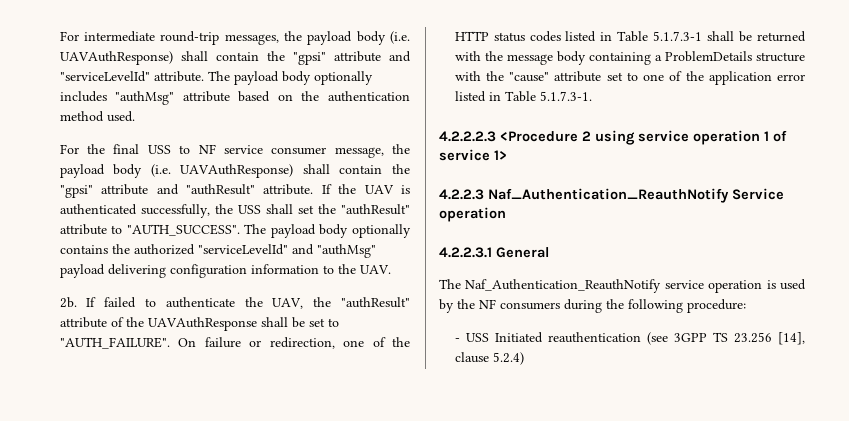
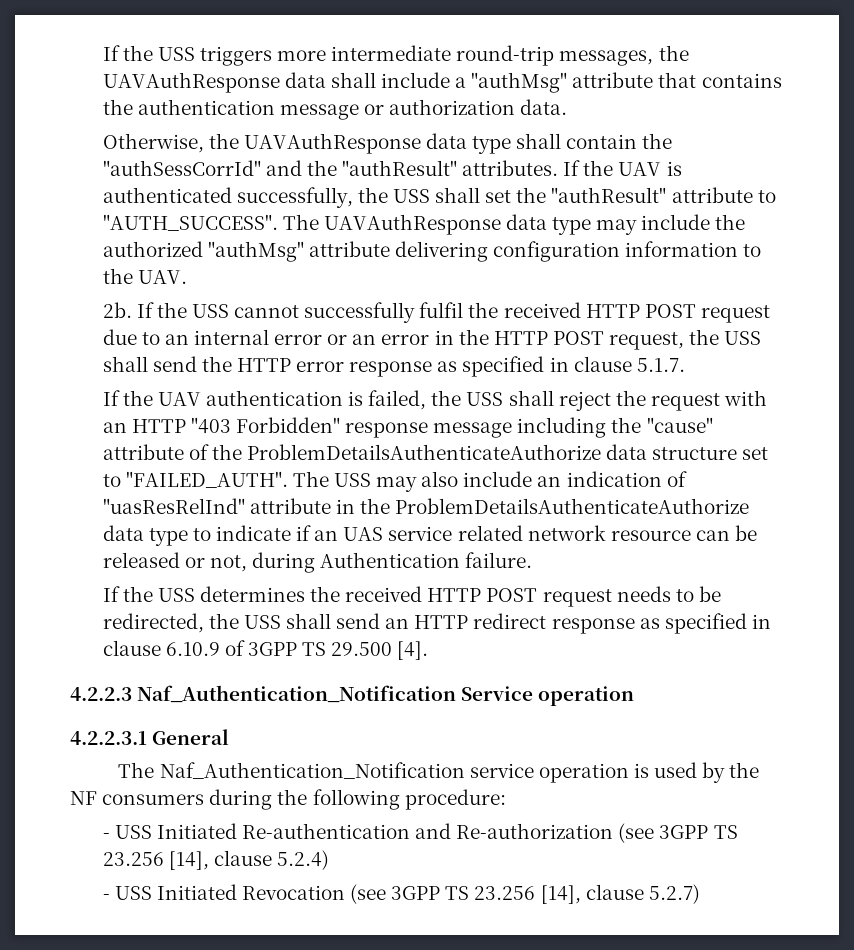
[59,31,410,45] [59,51,412,65] [59,71,373,85] [59,91,411,105] [59,111,135,122] [59,144,410,158] [59,164,410,178] [59,184,314,198] For intermediate round-trip messages, the payload body (i.e. UAVAuthResponse) shall contain the "gpsi" attribute and "serviceLevelId" attribute. The payload body optionally includes "authMsg" attribute based on the authentication method used. // For the final USS to NF service consumer message, the payload body (i.e. UAVAuthResponse) shall contain the "gpsi" attribute and "authResult" attribute. -> [102,45,689,66] [102,72,782,93] [102,99,568,120] [102,133,673,154] [102,160,559,176] If the USS triggers more intermediate round-trip messages, the UAVAuthResponse data shall include a "authMsg" attribute that contains the authentication message or authorization data. // Otherwise, the UAVAuthResponse data type shall contain the "authSessCorrId" and the "authResult" attributes.
[270,224,411,238] [59,244,376,258] [59,264,105,278] payload body optionally contains the authorized "serviceLevelId" and "authMsg" payload -> [323,214,746,235] [102,241,390,262] UAVAuthResponse data type may include the authorized "authMsg" attribute
[104,297,410,309] [59,317,339,331] [59,337,411,349] [454,31,806,42] [454,51,805,65] [454,71,805,85] [454,91,592,102] [439,130,787,145] [439,149,507,161] failed to authenticate the UAV, the "authResult" attribute of the UAVAuthResponse shall be set to "AUTH_FAILURE". On failure or redirection, one of the HTTP status codes listed in Table 5.1.7.3-1 shall be returned with the message body containing a ProblemDetails structure with the "cause" attribute set to one of the application error listed in Table 5.1.7.3-1. // 4.2.2.2.3 <Procedure 2 using service operation 1 of service 1> -> [156,302,770,323] [102,329,762,350] [102,356,685,377] [102,390,768,411] [102,417,713,438] [102,444,769,460] [102,471,687,492] [102,498,750,514] [102,525,758,546] [102,552,533,573] [102,586,721,607] [102,613,771,634] [102,640,429,660] the USS cannot successfully fulfil the received HTTP POST request due to an internal error or an error in the HTTP POST request, the USS shall send the HTTP error response as specified in clause 5.1.7. // If the UAV authentication is failed, the USS shall reject the request with an HTTP "403 Forbidden" response message including the "cause" attribute of the ProblemDetailsAuthenticateAuthorize data structure set to "FAILED_AUTH". The USS may also include an indication of "uasResRelInd" attribute in the ProblemDetailsAuthenticateAuthorize data type to indicate if an UAS service related network resource can be released or not, during Authentication failure. // If the USS determines the received HTTP POST request needs to be redirected, the USS shall send an HTTP redirect response as specified in clause 6.10.9 of 3GPP TS 29.500 [4].
[488,188,729,203] Naf_Authentication_ReauthNotify -> [137,685,457,703] Naf_Authentication_Notification
[465,279,662,293] Naf_Authentication_ReauthNotify -> [159,762,465,779] Naf_Authentication_Notification
[547,332,641,343] reauthentication -> [241,823,614,839] Re-authentication and Re-authorization
(524, 358) none -> [102,884,700,904] // - USS Initiated Revocation (see 3GPP TS 23.256 [14], clause 5.2.7)

